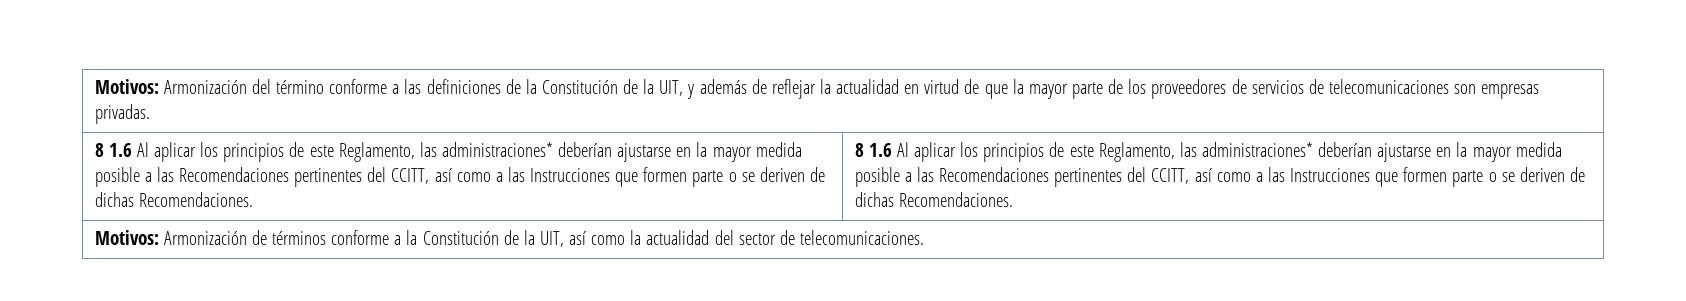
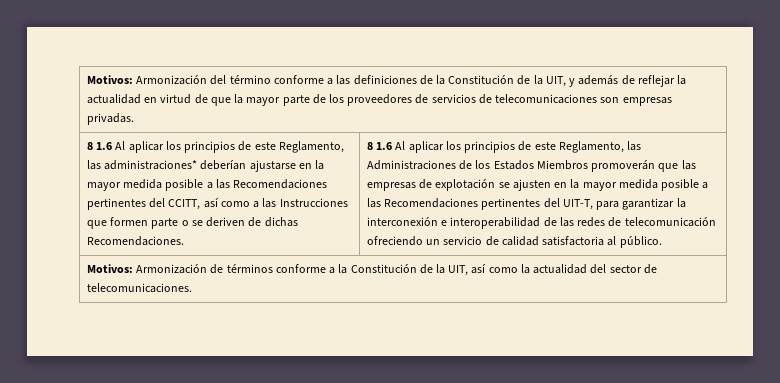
[1201,142,1432,162] administraciones* deberían ajustarse -> [366,160,696,172] [366,179,551,191] Administraciones de los Estados Miembros promoverán que las empresas de explotación se ajusten
[1151,167,1585,187] [854,192,1013,207] CCITT, así como a las Instrucciones que formen parte o se deriven de dichas Recomendaciones. -> [562,198,686,210] [366,217,716,229] [366,236,662,248] UIT-T, para garantizar la interconexión e interoperabilidad de las redes de telecomunicación ofreciendo un servicio de calidad satisfactoria al público.

